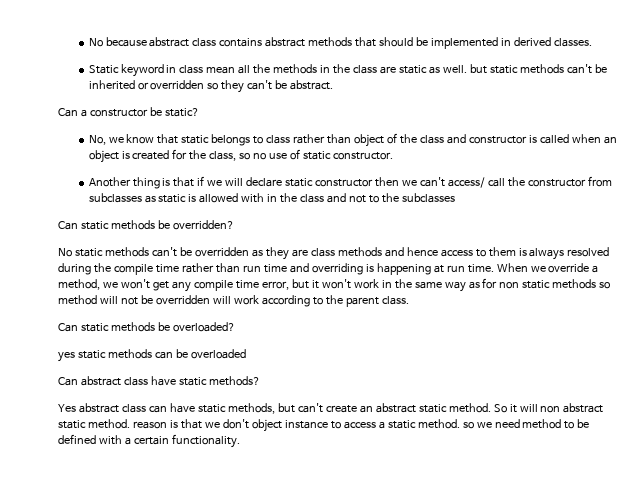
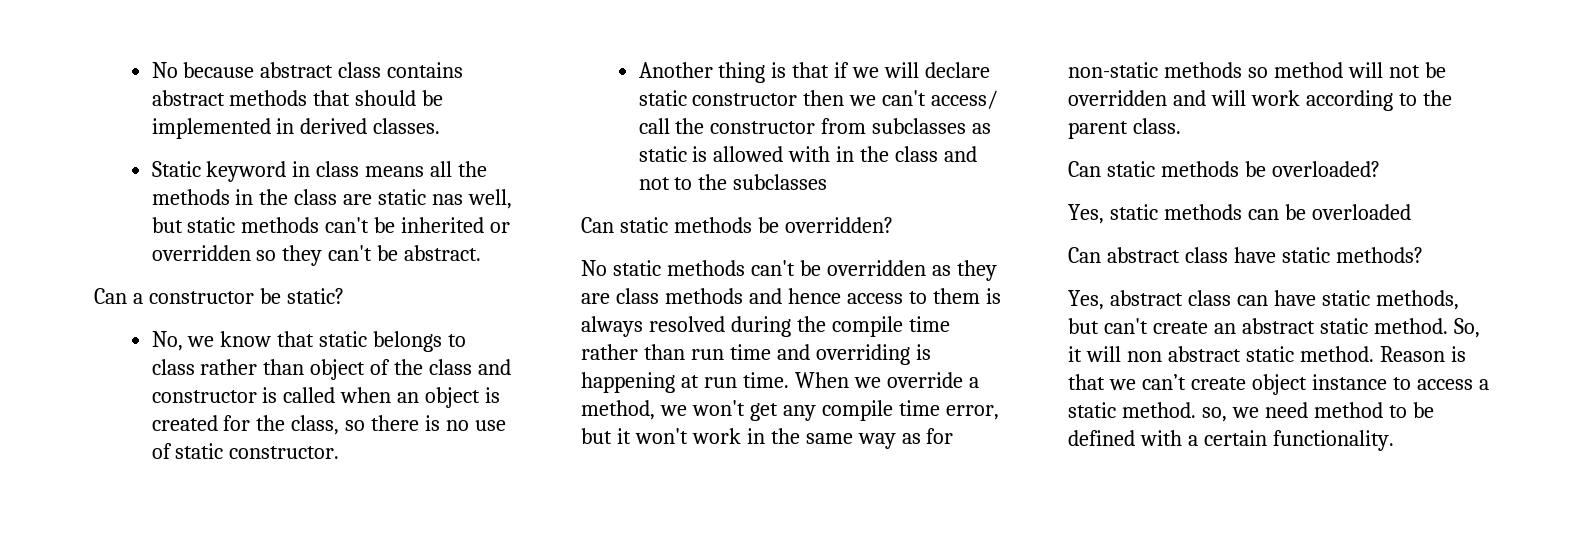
[206,66,236,74] mean -> [365,166,425,177] means
[429,65,468,74] as well. -> [432,189,513,209] nas well,
(251, 156) none -> [371,415,441,431] there is
[499,280,551,289] non static -> [1068,62,1158,78] non-static
(210, 300) none -> [1172,90,1206,106] and
[58,352,75,362] yes -> [1068,204,1104,224] Yes,
[58,404,76,412] Yes -> [1068,290,1104,310] Yes,
[493,404,507,413] So -> [1453,318,1480,338] So,
[132,421,167,429] reason -> [1379,346,1445,362] Reason
[222,419,249,429] don't -> [1141,374,1246,390] can’t create
[462,422,474,429] so -> [1201,407,1227,422] so,

